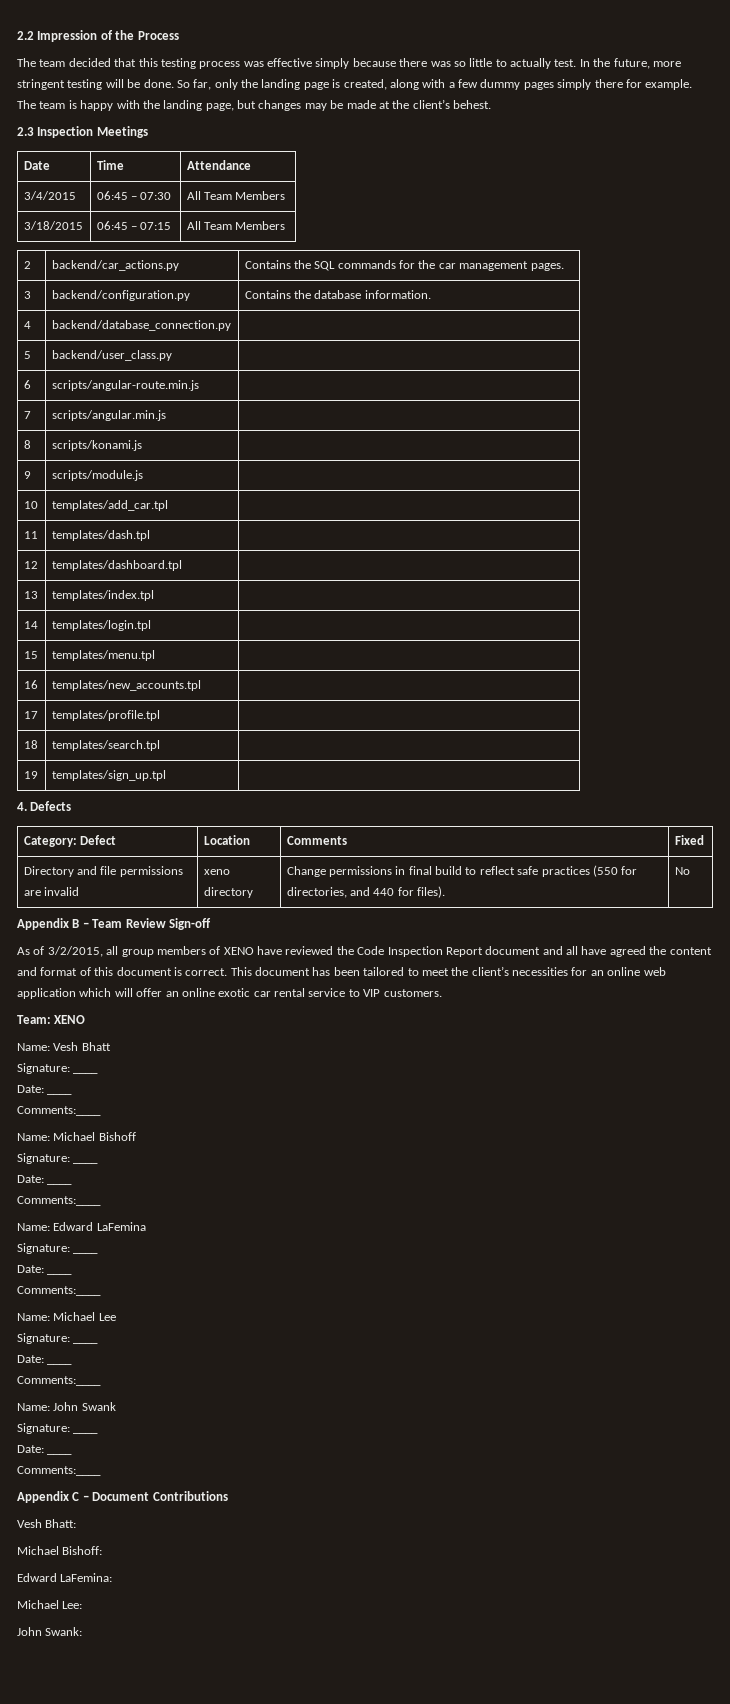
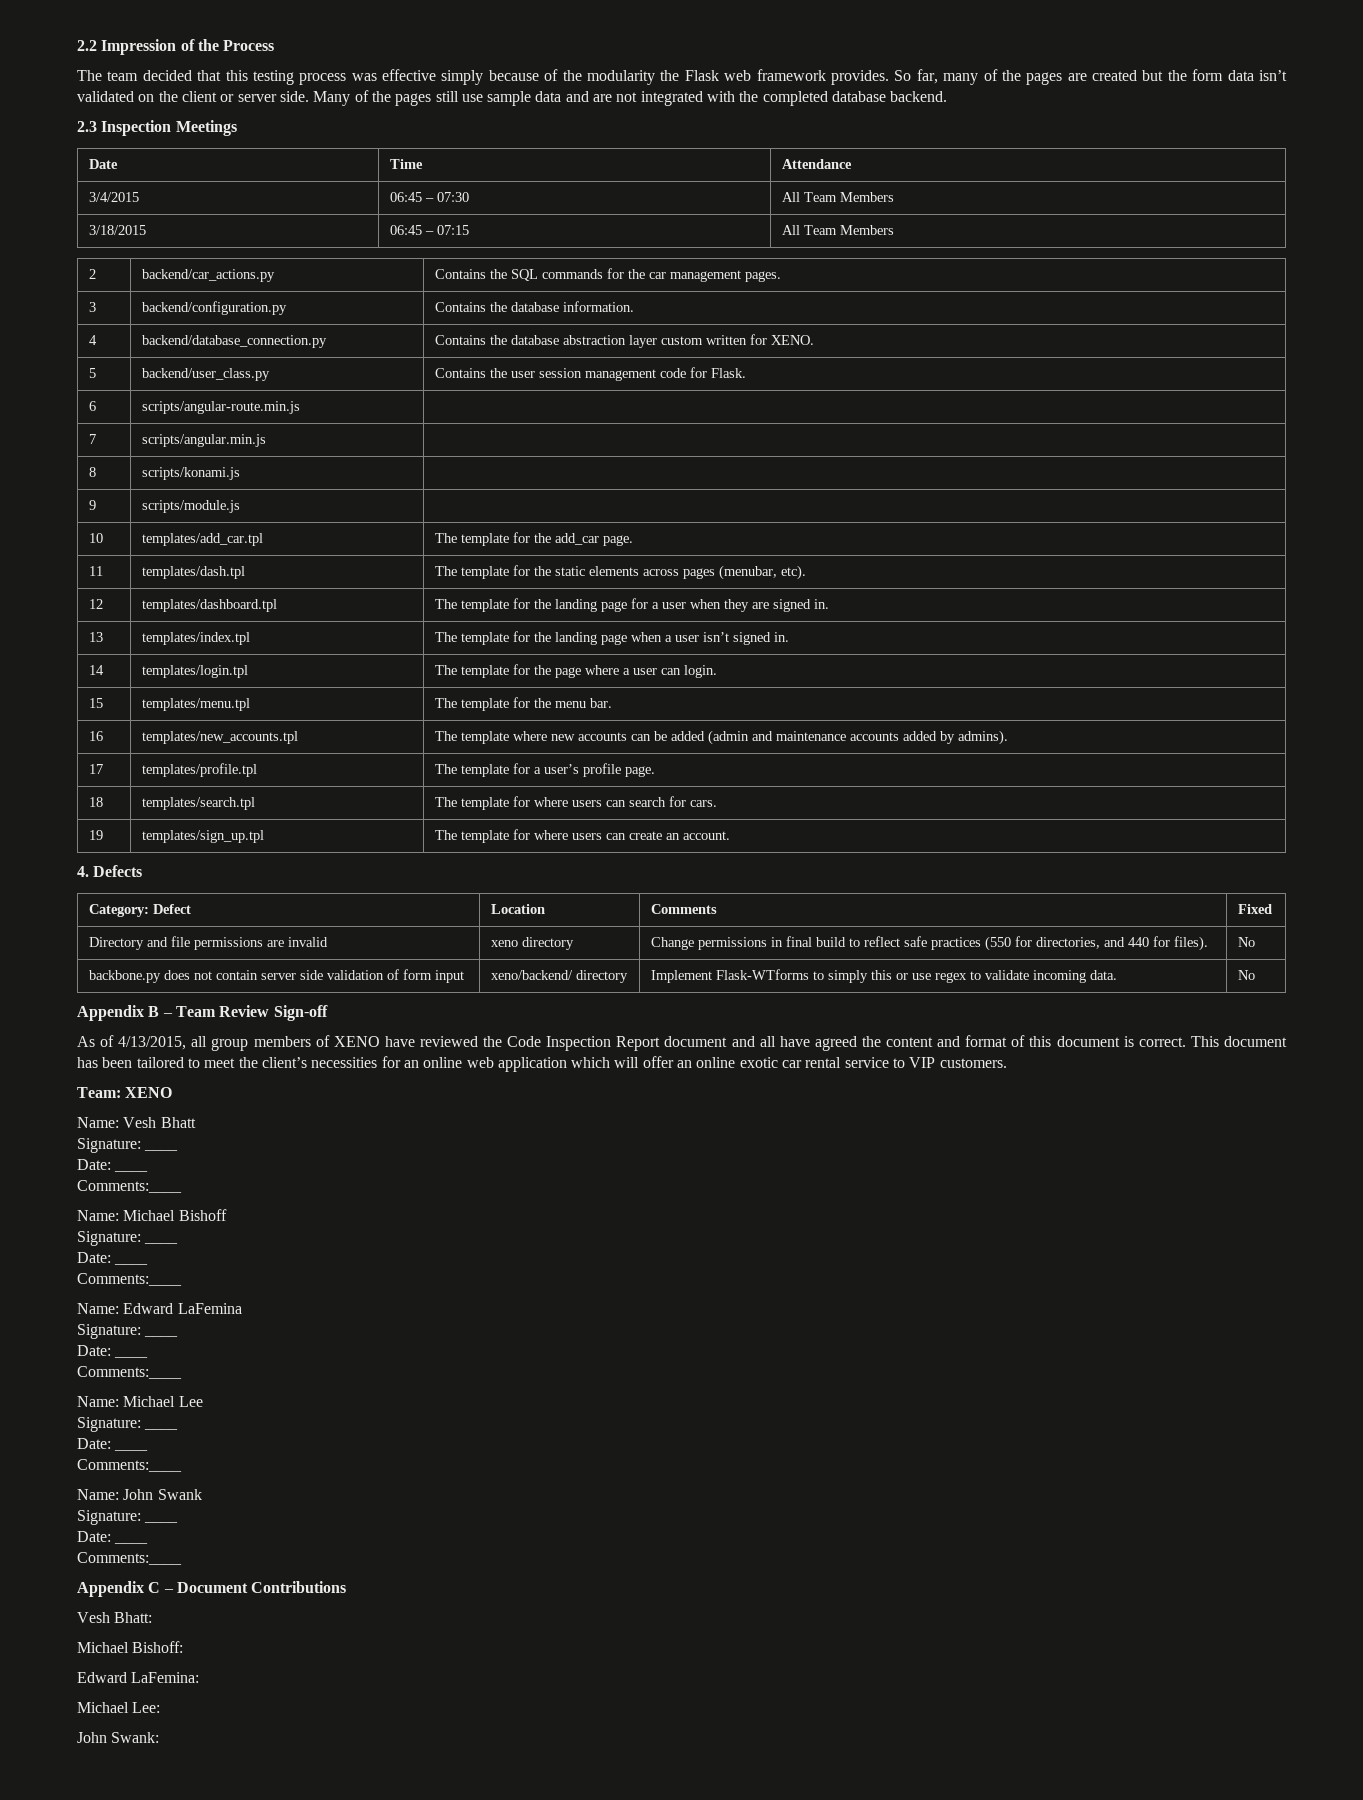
[399,58,681,69] [17,79,693,90] [17,99,491,111] there was so little to actually test. In the future, more stringent testing will be done. So far, only the landing page is created, along with a few dummy pages simply there for example. The team is happy with the landing page, but changes may be made at the client’s behest. -> [544,69,1288,85] [77,90,948,106] of the modularity the Flask web framework provides. So far, many of the pages are created but the form data isn’t validated on the client or server side. Many of the pages still use sample data and are not integrated with the completed database backend.
[23,351,31,359] [51,350,172,361] // 5 | backend/user_class.py | -> [434,334,814,348] [88,368,96,378] [141,368,270,381] [434,367,746,381] Contains the database abstraction layer custom written for XENO. // 5 | backend/user_class.py | Contains the user session management code for Flask.
[23,531,38,539] [51,530,150,541] [23,561,38,569] [51,560,182,571] [23,591,38,599] [51,590,154,601] [23,621,38,629] [51,620,151,631] [23,651,38,659] [51,650,155,661] [23,680,38,689] [51,680,201,691] [23,711,38,719] [51,710,160,721] [23,740,38,749] [51,740,160,751] [23,771,38,779] [51,770,166,781] // 11 | templates/dash.tpl | // 12 | templates/dashboard.tpl | // 13 | templates/index.tpl | // 14 | templates/login.tpl | // 15 | templates/menu.tpl | // 16 | templates/new_accounts.tpl | // 17 | templates/profile.tpl | // 18 | templates/search.tpl | // 19 | templates/sign_up.tpl | -> [434,532,633,546] [88,566,103,576] [141,566,245,579] [434,565,806,580] [88,599,103,609] [141,599,277,612] [434,598,829,612] [88,632,103,642] [141,632,250,645] [434,631,789,645] [88,665,104,675] [141,665,248,678] [434,664,717,678] [88,698,103,708] [141,698,250,711] [434,697,612,711] [88,731,103,741] [141,731,298,744] [434,730,1008,745] [88,764,103,774] [141,763,257,777] [434,763,655,777] [88,797,103,807] [141,797,255,810] [434,796,717,810] [88,830,103,840] [141,830,264,843] [434,829,730,843] The template for the add_car page. // 11 | templates/dash.tpl | The template for the static elements across pages (menubar, etc). // 12 | templates/dashboard.tpl | The template for the landing page for a user when they are signed in. // 13 | templates/index.tpl | The template for the landing page when a user isn’t signed in. // 14 | templates/login.tpl | The template for the page where a user can login. // 15 | templates/menu.tpl | The template for the menu bar. // 16 | templates/new_accounts.tpl | The template where new accounts can be added (admin and maintenance accounts added by admins). // 17 | templates/profile.tpl | The template for a user’s profile page. // 18 | templates/search.tpl | The template for where users can search for cars. // 19 | templates/sign_up.tpl | The template for where users can create an account.
(690, 871) none -> [88,969,464,983] [490,970,628,983] [650,969,1117,983] [1237,970,1255,980] // backbone.py does not contain server side validation of form input | xeno/backend/ directory | Implement Flask-WTforms to simply this or use regex to validate incoming data. | No
[47,946,103,957] 3/2/2015, -> [118,1036,187,1050] 4/13/2015,

